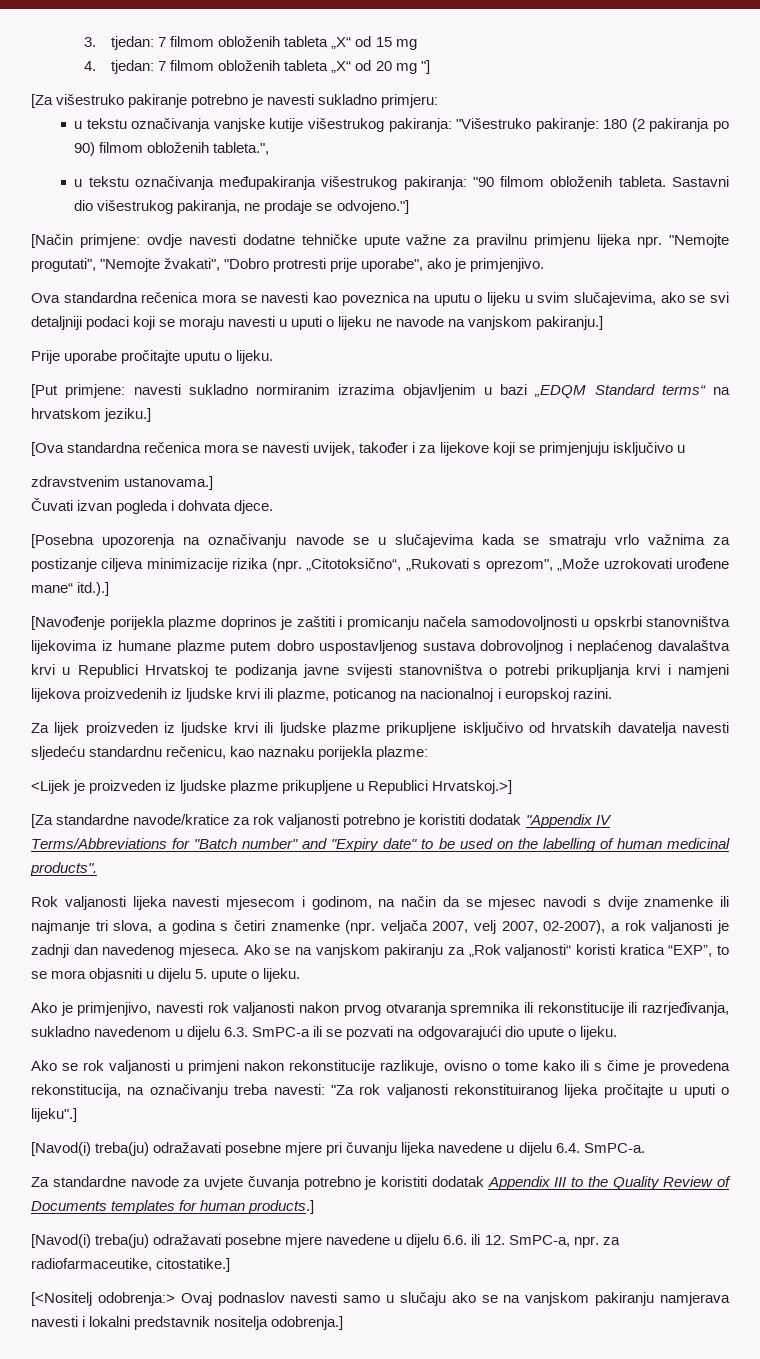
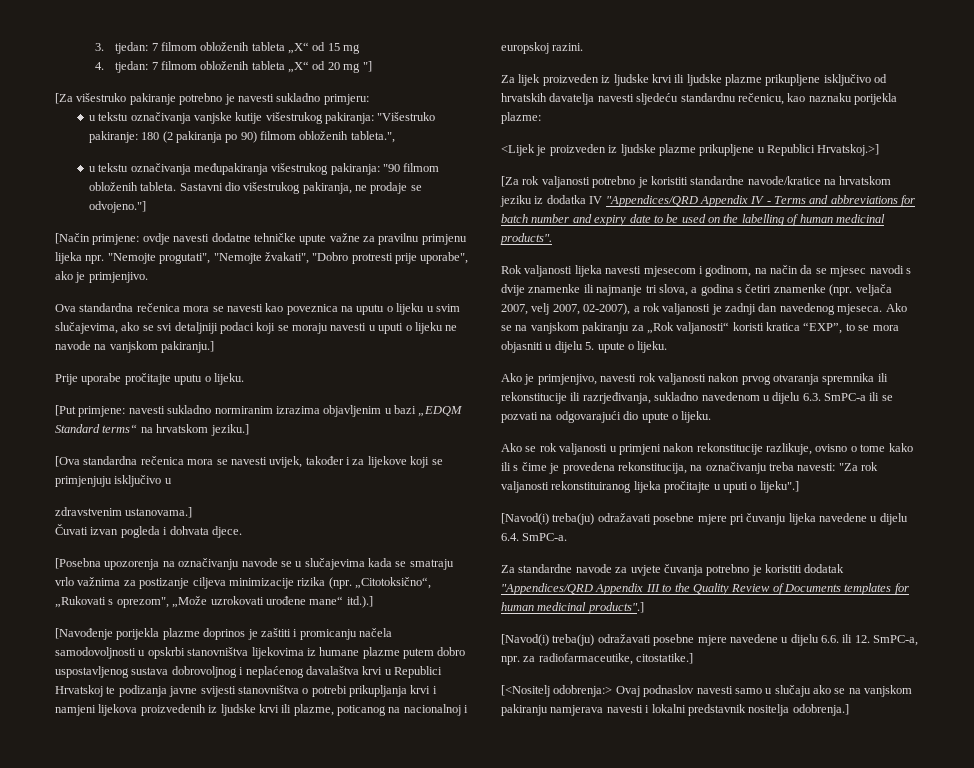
[56,814,251,825] standardne navode/kratice za -> (519, 181) none
[469,814,612,828] [31,838,418,852] dodatak "Appendix IV Terms/Abbreviations for "Batch number" and "Expiry date" -> [690,176,892,185] [500,195,916,207] [501,214,651,226] standardne navode/kratice na hrvatskom jeziku iz dodatka IV "Appendices/QRD Appendix IV - Terms and abbreviations for batch number and expiry date
(484, 1181) none -> [501,583,593,595] "Appendices/QRD
[248,1200,315,1214] products.] -> [537,602,644,614] medicinal products".]

